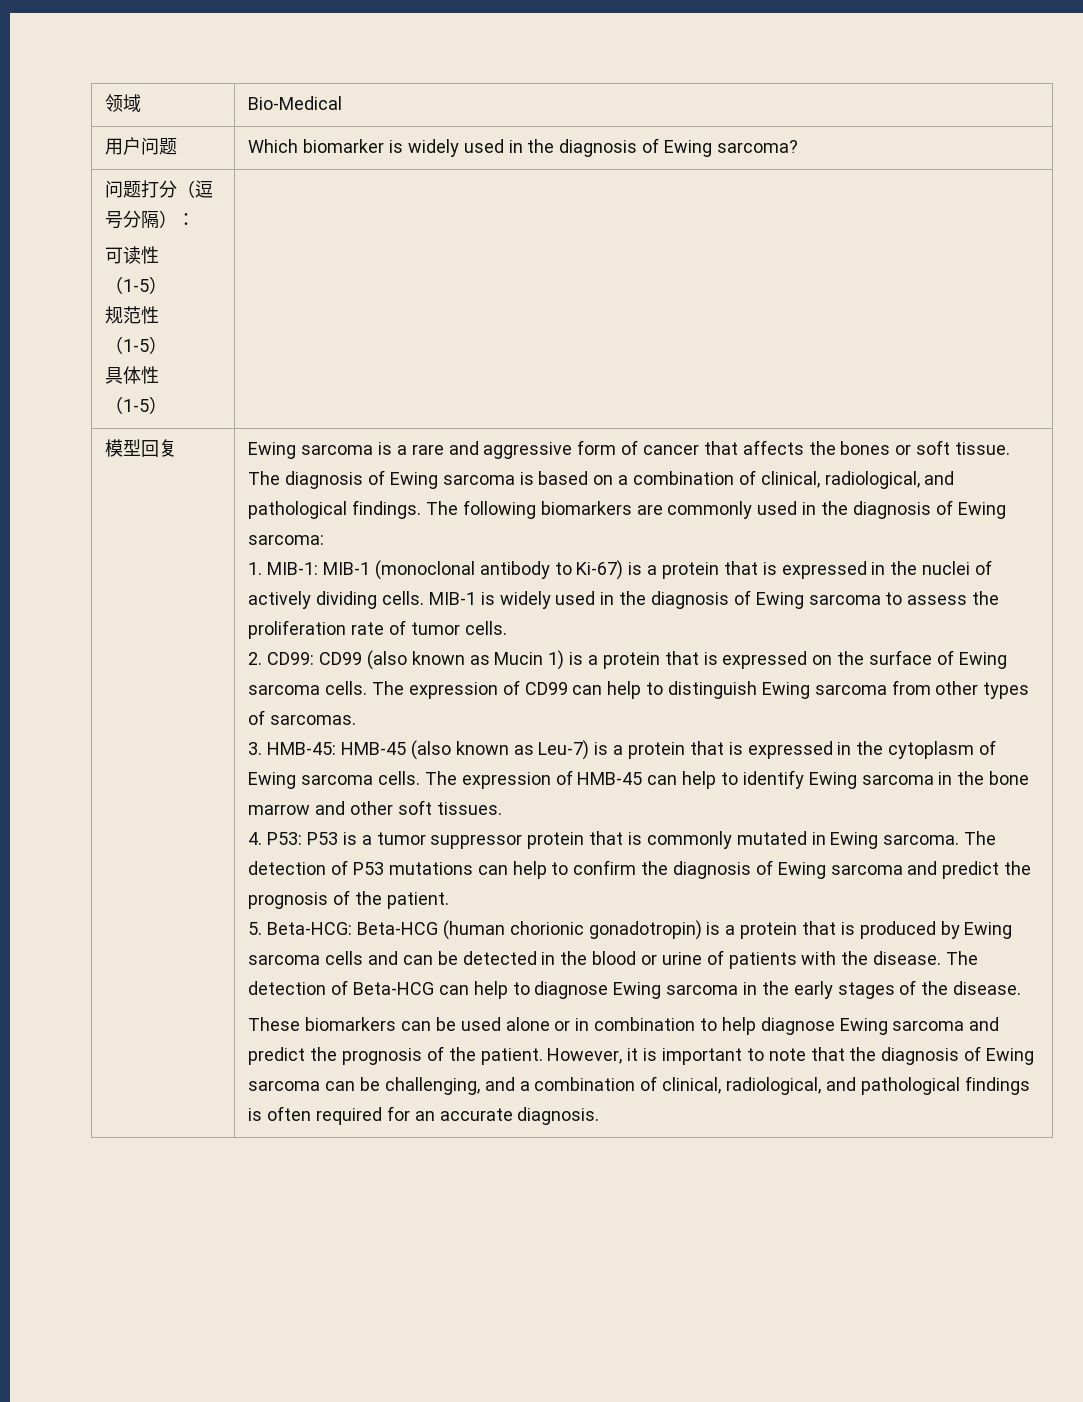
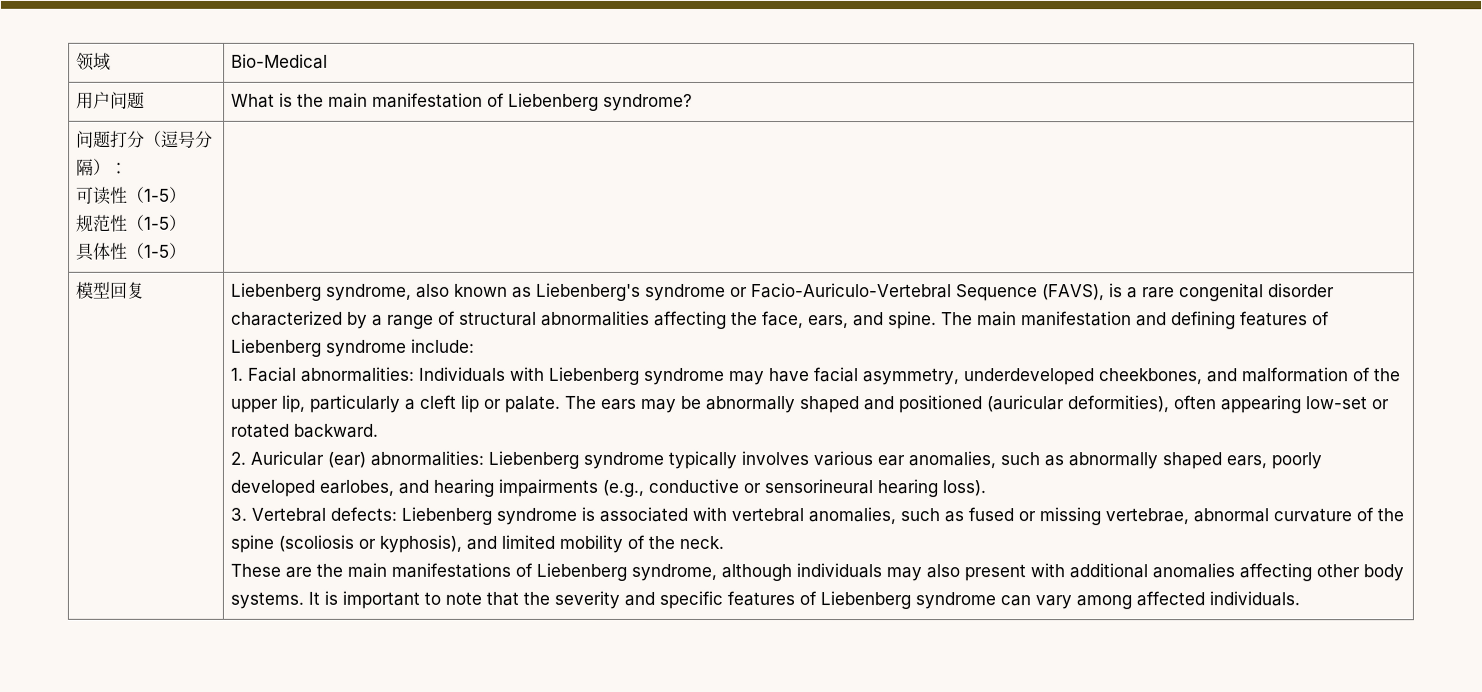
[248,138,798,157] Which biomarker is widely used in the diagnosis of Ewing sarcoma? -> [231,92,694,111] What is the main manifestation of Liebenberg syndrome?
[248,440,1011,459] [248,470,955,489] [248,500,1006,519] [248,534,325,545] [248,560,993,580] [248,590,1000,609] [248,620,507,639] [248,650,1007,670] [248,680,1030,699] [248,710,357,725] [248,740,997,760] [248,770,1030,789] [248,800,502,815] [248,831,997,849] [248,860,1032,879] [248,890,449,909] [248,920,1013,940] [248,950,979,969] [248,980,1022,999] Ewing sarcoma is a rare and aggressive form of cancer that affects the bones or soft tissue. The diagnosis of Ewing sarcoma is based on a combination of clinical, radiological, and pathological findings. The following biomarkers are commonly used in the diagnosis of Ewing sarcoma: // 1. MIB-1: MIB-1 (monoclonal antibody to Ki-67) is a protein that is expressed in the nuclei of actively dividing cells. MIB-1 is widely used in the diagnosis of Ewing sarcoma to assess the proliferation rate of tumor cells. // 2. CD99: CD99 (also known as Mucin 1) is a protein that is expressed on the surface of Ewing sarcoma cells. The expression of CD99 can help to distinguish Ewing sarcoma from other types of sarcomas. // 3. HMB-45: HMB-45 (also known as Leu-7) is a protein that is expressed in the cytoplasm of Ewing sarcoma cells. The expression of HMB-45 can help to identify Ewing sarcoma in the bone marrow and other soft tissues. // 4. P53: P53 is a tumor suppressor protein that is commonly mutated in Ewing sarcoma. The detection of P53 mutations can help to confirm the diagnosis of Ewing sarcoma and predict the prognosis of the patient. // 5. Beta-HCG: Beta-HCG (human chorionic gonadotropin) is a protein that is produced by Ewing sarcoma cells and can be detected in the blood or urine of patients with the disease. The detection of Beta-HCG can help to diagnose Ewing sarcoma in the early stages of the disease. -> [231,282,1336,302] [231,310,1331,330] [230,338,476,357] [230,366,1401,386] [230,394,1390,414] [230,423,379,438] [230,450,1323,470] [230,478,987,498] [230,506,1405,526] [230,534,725,553] Liebenberg syndrome, also known as Liebenberg's syndrome or Facio-Auriculo-Vertebral Sequence (FAVS), is a rare congenital disorder characterized by a range of structural abnormalities affecting the face, ears, and spine. The main manifestation and defining features of Liebenberg syndrome include: // 1. Facial abnormalities: Individuals with Liebenberg syndrome may have facial asymmetry, underdeveloped cheekbones, and malformation of the upper lip, particularly a cleft lip or palate. The ears may be abnormally shaped and positioned (auricular deformities), often appearing low-set or rotated backward. // 2. Auricular (ear) abnormalities: Liebenberg syndrome typically involves various ear anomalies, such as abnormally shaped ears, poorly developed earlobes, and hearing impairments (e.g., conductive or sensorineural hearing loss). // 3. Vertebral defects: Liebenberg syndrome is associated with vertebral anomalies, such as fused or missing vertebrae, abnormal curvature of the spine (scoliosis or kyphosis), and limited mobility of the neck.
[305,1017,1000,1035] [248,1046,639,1065] biomarkers can be used alone or in combination to help diagnose Ewing sarcoma and predict the prognosis of the patient. However, it -> [285,562,1405,582] [230,591,321,609] are the main manifestations of Liebenberg syndrome, although individuals may also present with additional anomalies affecting other body systems. It
[881,1046,1035,1065] [248,1076,1030,1095] [248,1106,600,1125] diagnosis of Ewing sarcoma can be challenging, and a combination of clinical, radiological, and pathological findings is often required for an accurate diagnosis. -> [554,590,1301,610] severity and specific features of Liebenberg syndrome can vary among affected individuals.

